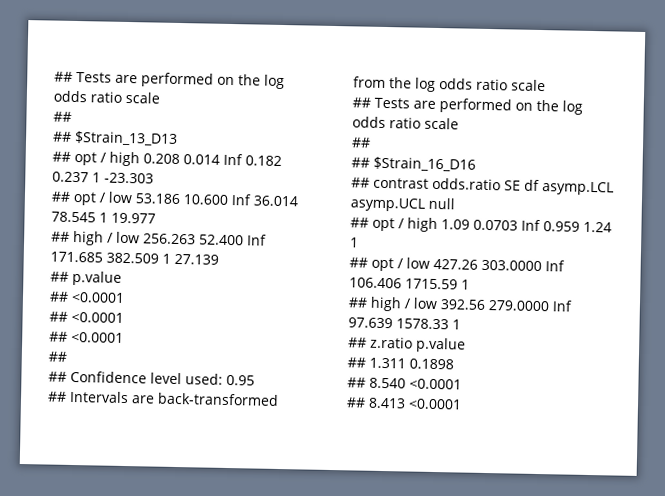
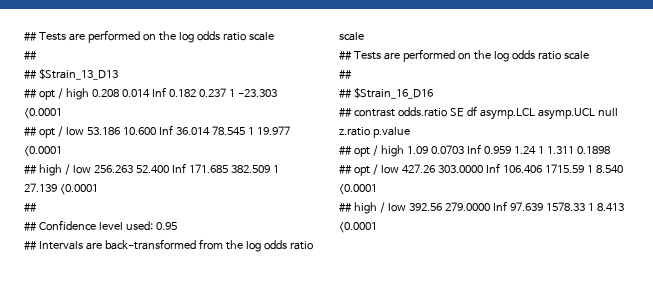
(154, 178) none -> [24,108,62,119] <0.0001
(156, 218) none -> [24,146,62,157] <0.0001
[50,270,122,286] [49,291,125,303] [49,311,124,323] [49,331,68,342] // ## p.value // ## <0.0001 // ## <0.0001 // ## -> (57, 187) none
(455, 203) none -> [339,127,410,138] z.ratio p.value
(359, 242) none -> [546,146,610,154] 1.311 0.1898
(470, 284) none -> [595,165,623,173] [339,184,377,195] 8.540 <0.0001
[348,336,466,353] [347,357,454,370] [347,377,462,390] [346,397,366,408] // ## z.ratio p.value // ## 1.311 0.1898 // ## 8.540 <0.0001 // ## -> (594, 207) none

